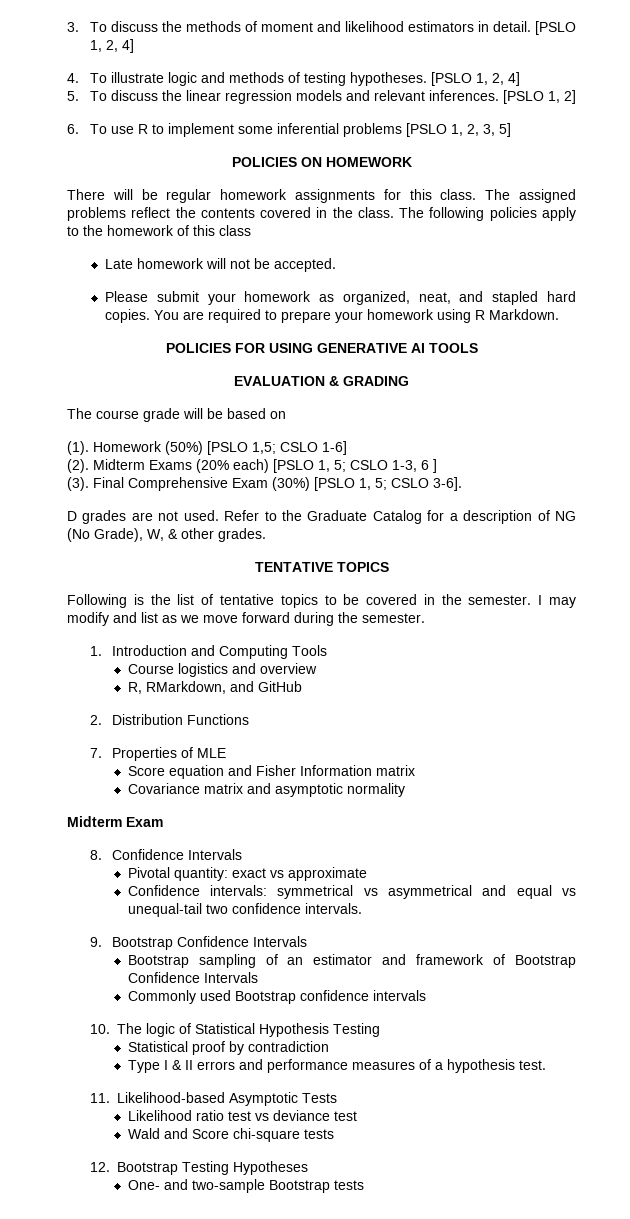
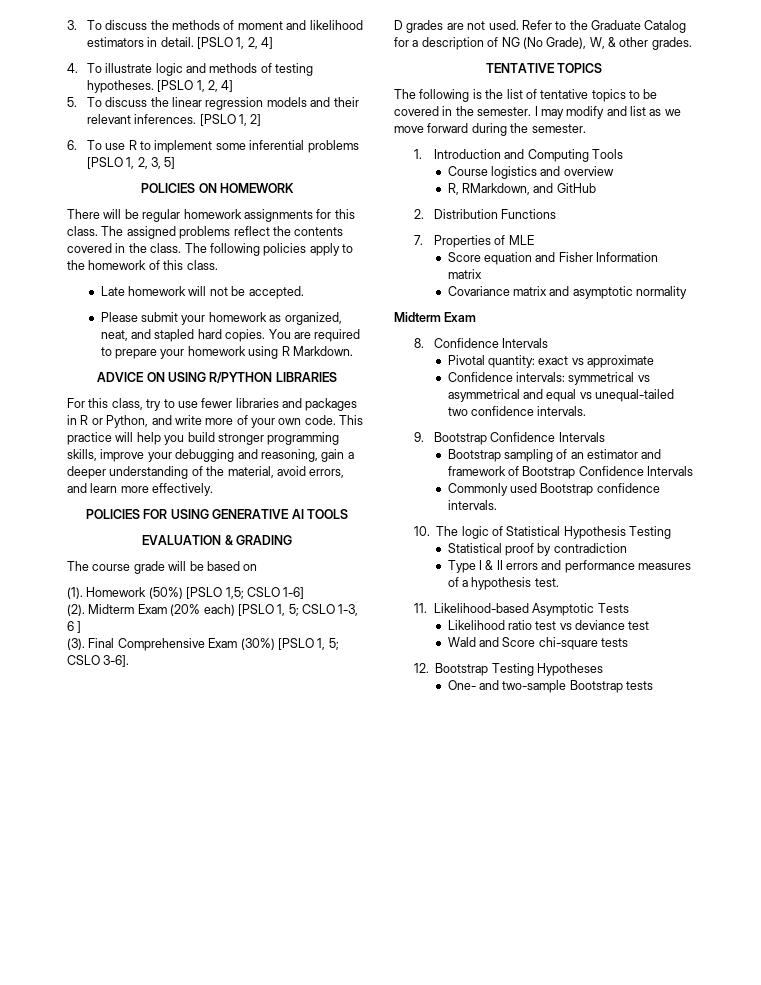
(370, 95) none -> [333,97,359,107] their
[219,225,251,236] class -> [186,260,218,270] class.
(560, 314) none -> [97,372,337,383] [67,398,358,411] [67,415,364,428] [67,432,340,445] [67,449,354,462] [67,466,345,479] [67,483,214,496] // ADVICE ON USING R/PYTHON LIBRARIES // For this class, try to use fewer libraries and packages in R or Python, and write more of your own code. This practice will help you build stronger programming skills, improve your debugging and reasoning, gain a deeper understanding of the material, avoid errors, and learn more effectively.
[149,460,192,470] Exams -> [137,604,167,614] Exam
[67,594,127,608] Following -> [394,89,470,102] The following
[127,903,202,917] unequal-tail -> [595,389,675,402] unequal-tailed
[372,990,426,1001] intervals -> [447,500,497,510] intervals.

